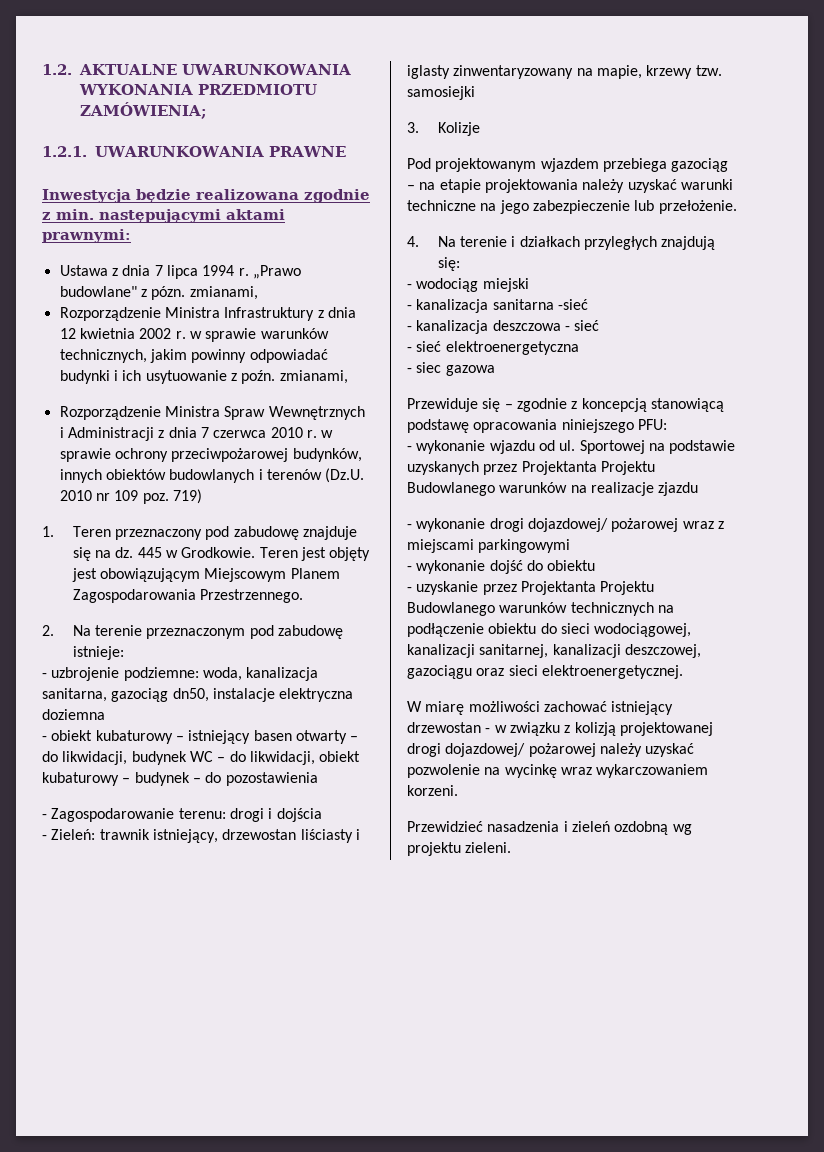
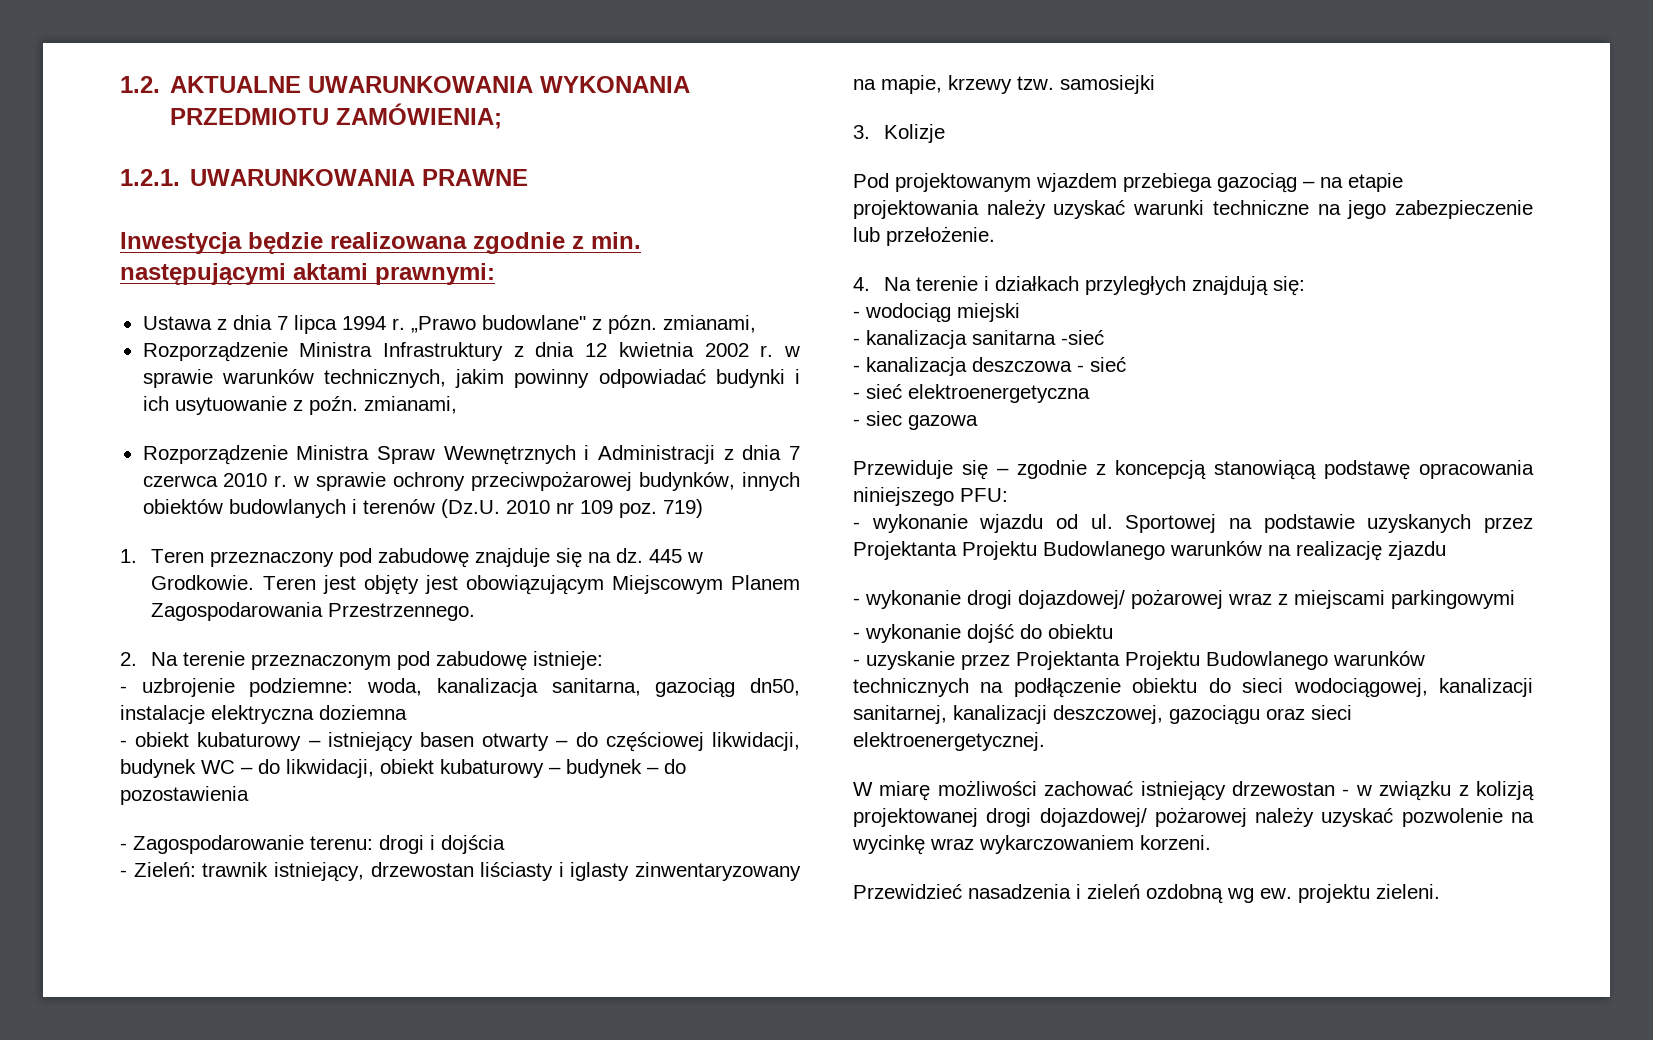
(58, 756) none -> [605,732,704,752] częściowej
[590,482,654,496] realizacje -> [1296,541,1382,561] realizację
(692, 829) none -> [1260,888,1292,899] ew.

